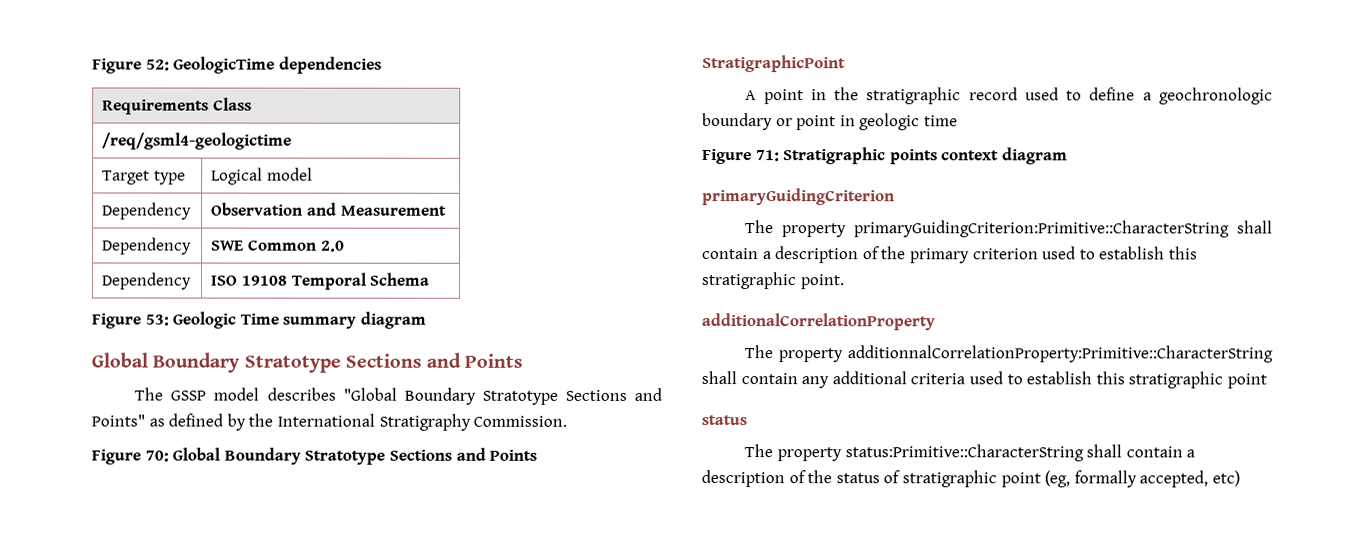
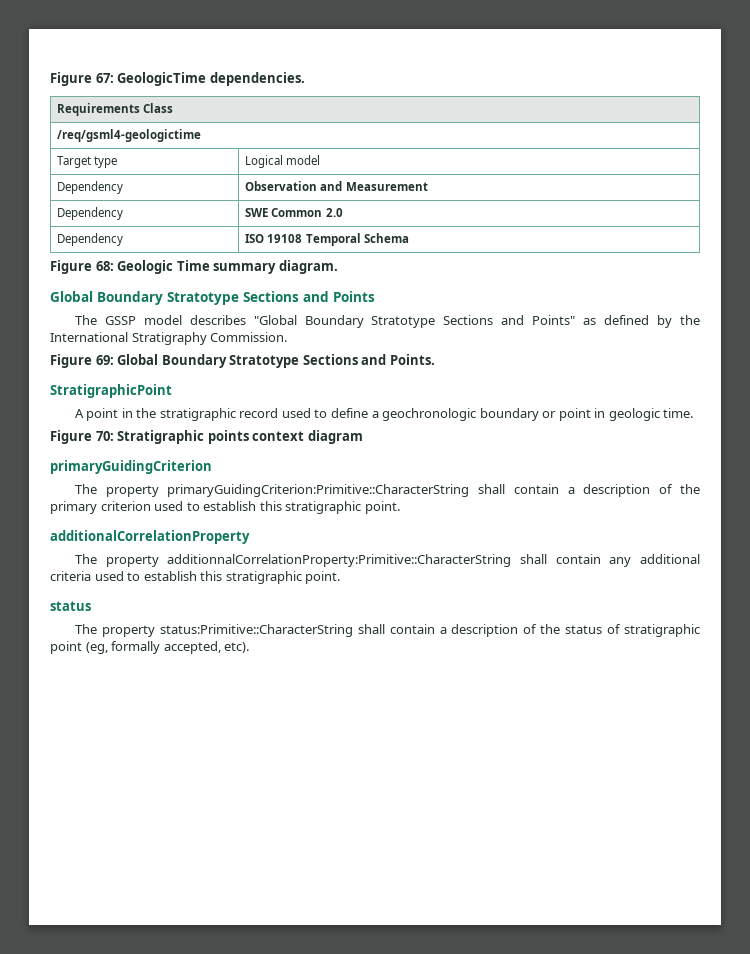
[92,56,382,74] Figure 52: GeologicTime dependencies -> [50,72,305,86] Figure 67: GeologicTime dependencies.
[144,314,169,326] 53: -> [95,261,114,271] 68:
[359,311,426,329] diagram -> [278,260,338,274] diagram.
[144,447,538,465] 70: Global Boundary Stratotype Sections and Points -> [95,354,435,368] 69: Global Boundary Stratotype Sections and Points.
[923,115,958,127] [702,149,780,165] time // Figure 71: -> [663,408,694,418] [50,430,114,444] time. // Figure 70:
[1226,373,1267,389] point -> [305,571,341,584] point.
[1211,470,1240,487] etc) -> [224,642,250,653] etc).

